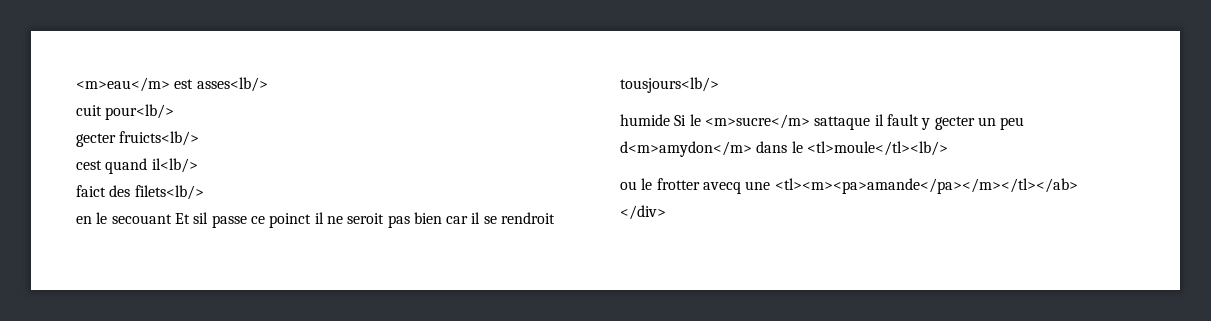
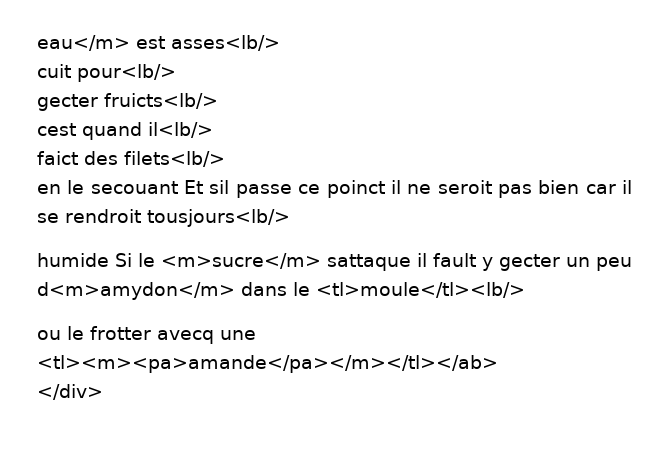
[76,77,170,92] <m>eau</m> -> [37,35,130,51] eau</m>

